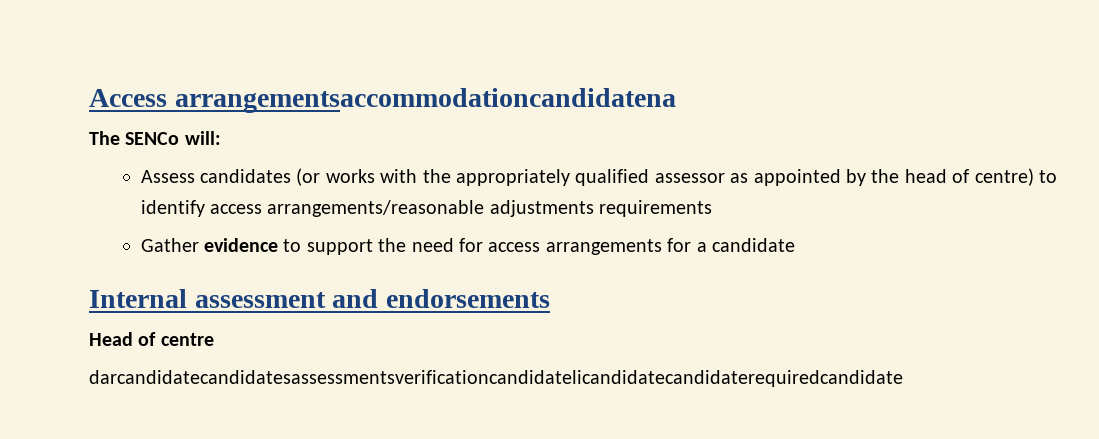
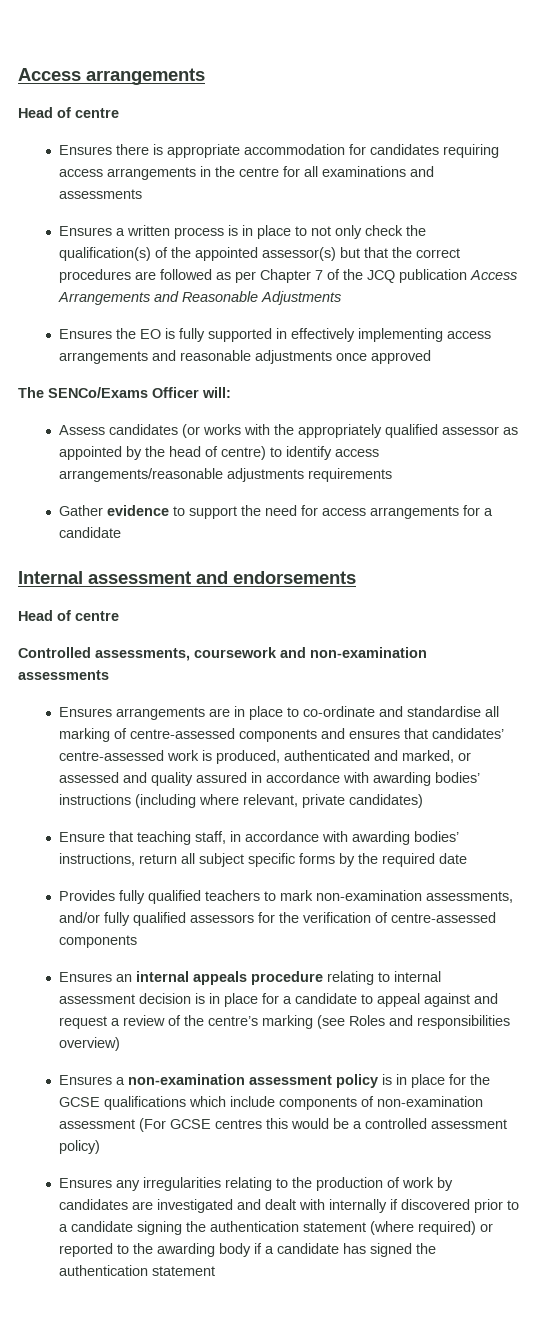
[89,88,676,113] Access arrangementsaccommodationcandidatena -> [18,68,205,85] [18,107,119,118] [58,144,499,158] [58,166,434,180] [58,189,142,199] [58,225,426,239] [58,247,460,261] [58,269,517,283] [57,291,341,305] [58,328,491,342] [58,350,431,364] Access arrangements // Head of centre // Ensures there is appropriate accommodation for candidates requiring access arrangements in the centre for all examinations and assessments // Ensures a written process is in place to not only check the qualification(s) of the appointed assessor(s) but that the correct procedures are followed as per Chapter 7 of the JCQ publication Access Arrangements and Reasonable Adjustments // Ensures the EO is fully supported in effectively implementing access arrangements and reasonable adjustments once approved
[125,132,180,145] SENCo -> [48,387,199,398] SENCo/Exams Officer
[89,370,903,387] darcandidatecandidatesassessmentsverificationcandidatelicandidatecandidaterequiredcandidate -> [18,647,427,661] [18,670,109,680] [58,706,499,720] [58,728,504,742] [58,750,471,764] [58,772,480,786] [58,794,423,808] [58,831,459,845] [58,853,467,867] [58,890,513,904] [58,912,496,926] [58,935,137,948] [58,971,441,985] [58,993,498,1007] [58,1015,510,1029] [58,1037,120,1051] [58,1074,490,1088] [58,1096,483,1110] [58,1118,507,1132] [58,1140,100,1154] [58,1177,453,1191] [58,1199,519,1213] [58,1221,493,1235] [58,1243,436,1257] [58,1265,215,1276] Controlled assessments, coursework and non-examination assessments // Ensures arrangements are in place to co-ordinate and standardise all marking of centre-assessed components and ensures that candidates’ centre-assessed work is produced, authenticated and marked, or assessed and quality assured in accordance with awarding bodies’ instructions (including where relevant, private candidates) // Ensure that teaching staff, in accordance with awarding bodies’ instructions, return all subject specific forms by the required date // Provides fully qualified teachers to mark non-examination assessments, and/or fully qualified assessors for the verification of centre-assessed components // Ensures an internal appeals procedure relating to internal assessment decision is in place for a candidate to appeal against and request a review of the centre’s marking (see Roles and responsibilities overview) // Ensures a non-examination assessment policy is in place for the GCSE qualifications which include components of non-examination assessment (For GCSE centres this would be a controlled assessment policy) // Ensures any irregularities relating to the production of work by candidates are investigated and dealt with internally if discovered prior to a candidate signing the authentication statement (where required) or reported to the awarding body if a candidate has signed the authentication statement

